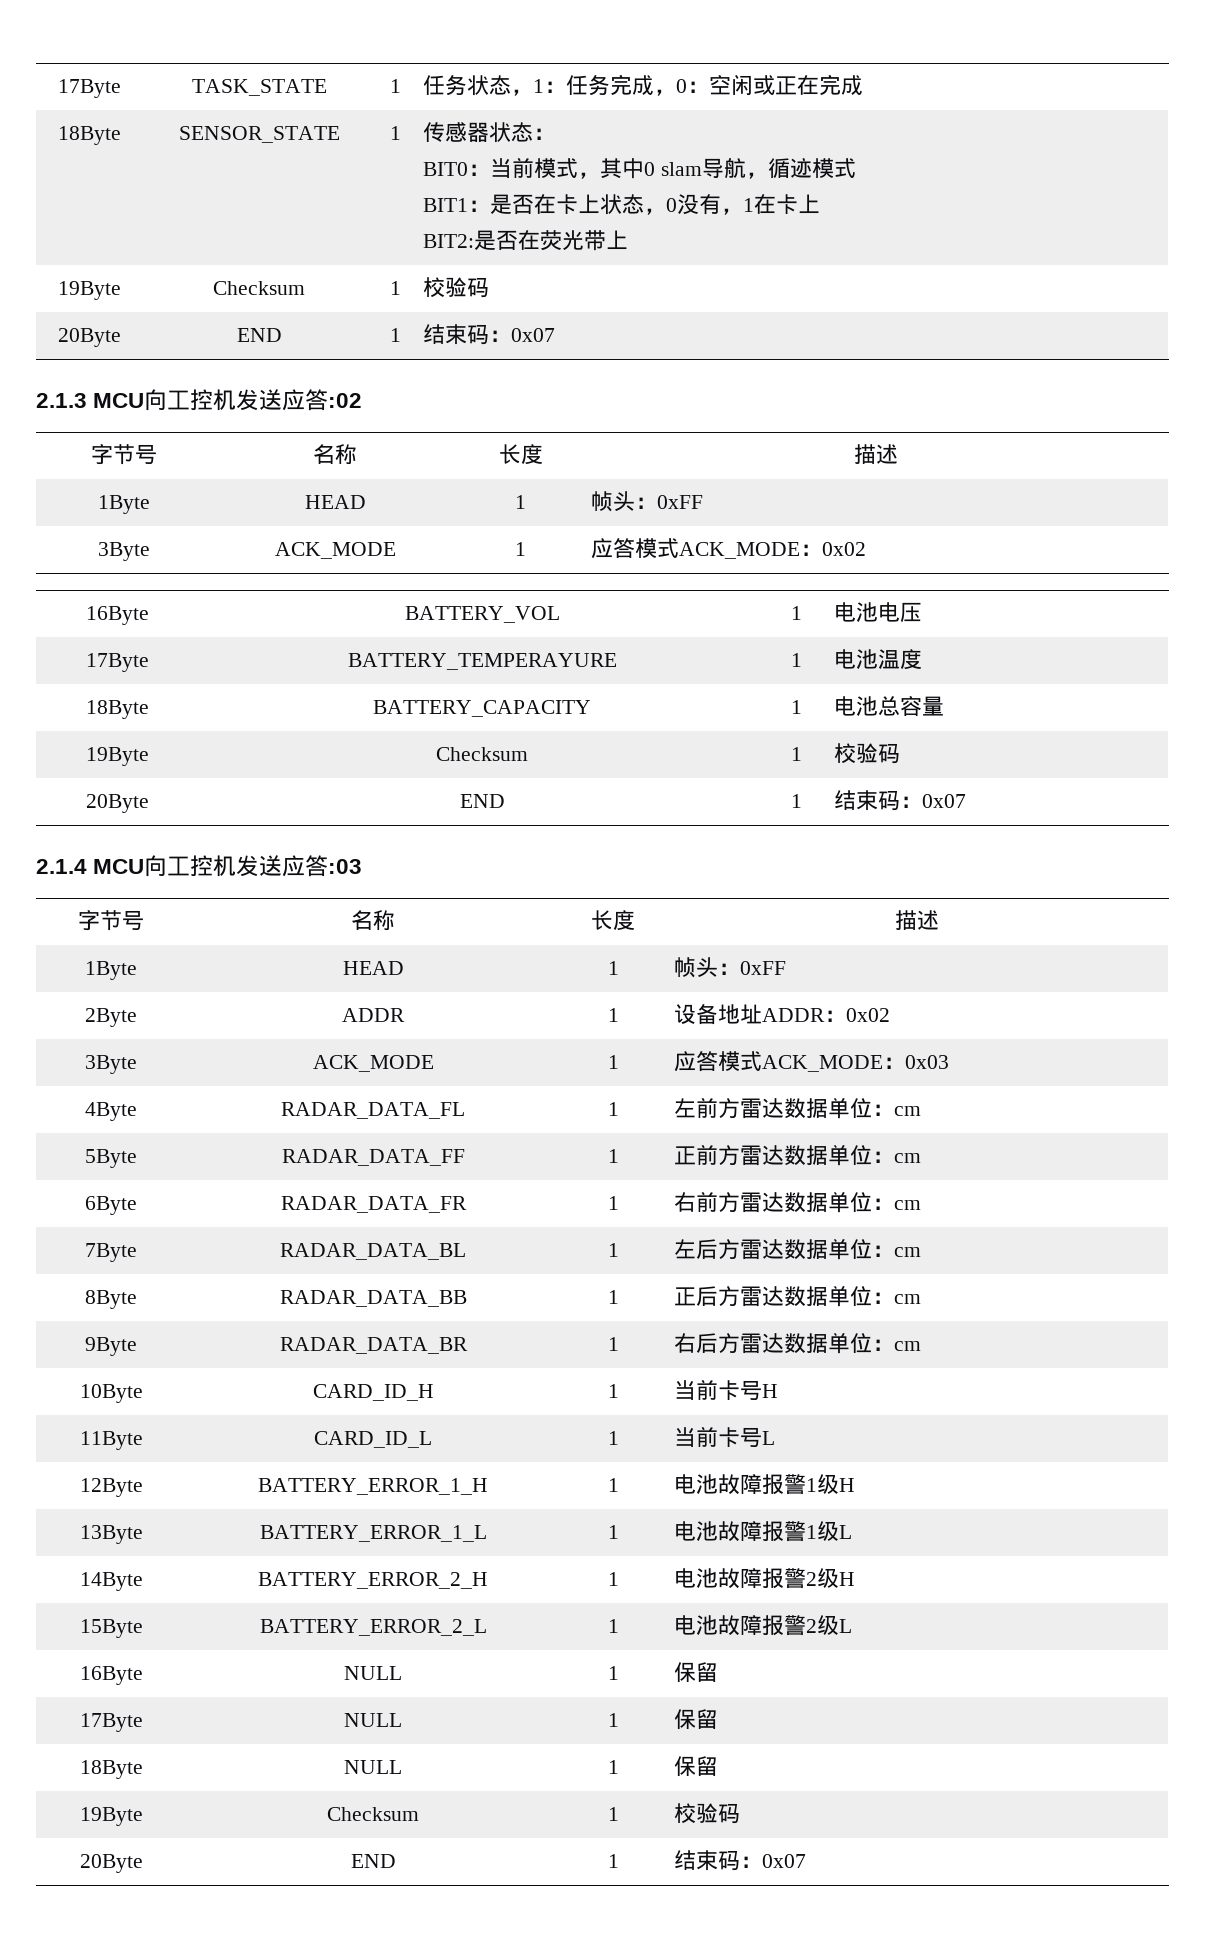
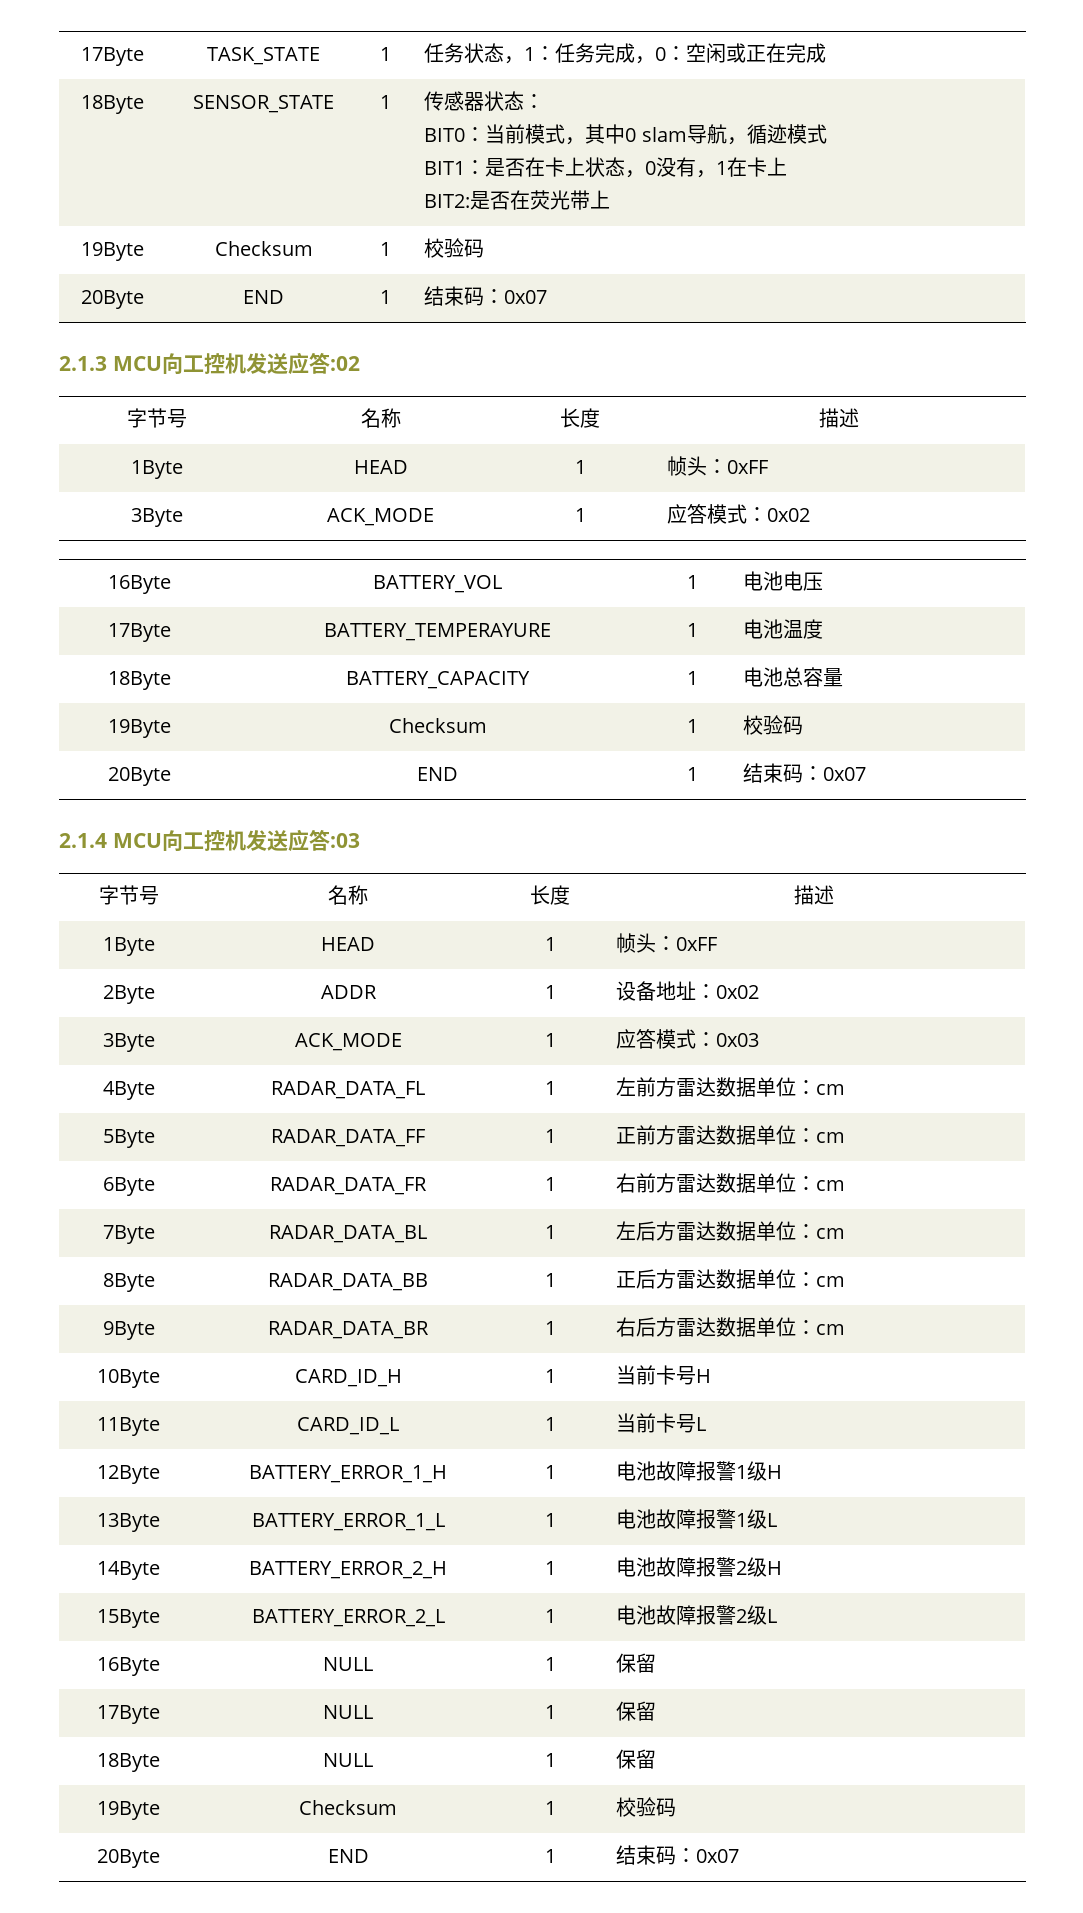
[678,542,800,559] ACK_MODE -> (748, 514) none
[761,1008,825,1022] ADDR -> (697, 990) none
[761,1055,883,1072] ACK_MODE -> (697, 1039) none

